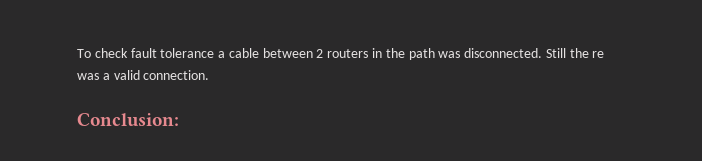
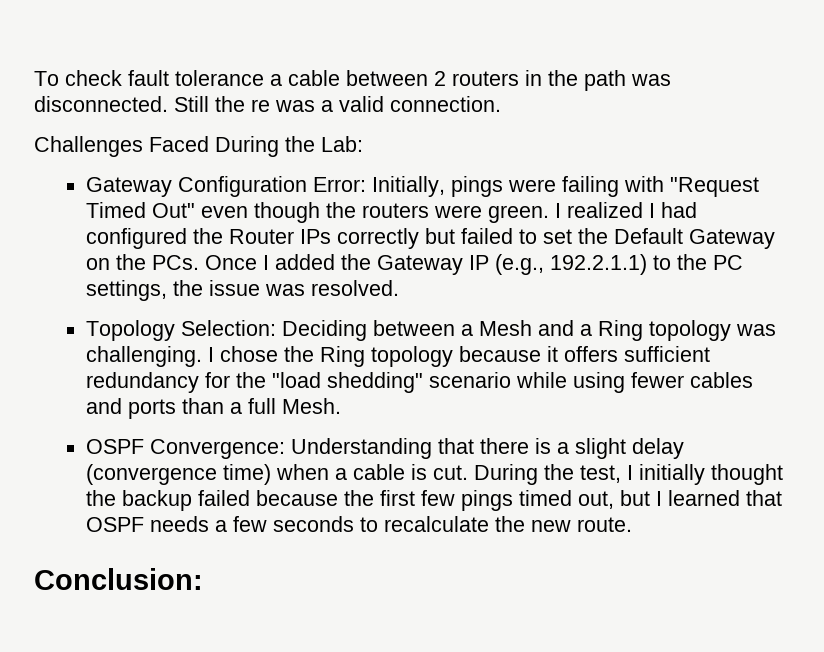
(210, 75) none -> [34,136,363,157] [85,176,759,197] [85,202,697,223] [85,228,775,249] [85,254,743,275] [85,280,399,301] [85,320,776,341] [85,346,710,367] [85,372,753,393] [85,398,341,419] [85,438,684,459] [85,464,783,485] [85,490,782,511] [85,516,632,532] // Challenges Faced During the Lab: // Gateway Configuration Error: Initially, pings were failing with "Request Timed Out" even though the routers were green. I realized I had configured the Router IPs correctly but failed to set the Default Gateway on the PCs. Once I added the Gateway IP (e.g., 192.2.1.1) to the PC settings, the issue was resolved. // Topology Selection: Deciding between a Mesh and a Ring topology was challenging. I chose the Ring topology because it offers sufficient redundancy for the "load shedding" scenario while using fewer cables and ports than a full Mesh. // OSPF Convergence: Understanding that there is a slight delay (convergence time) when a cable is cut. During the test, I initially thought the backup failed because the first few pings timed out, but I learned that OSPF needs a few seconds to recalculate the new route.

